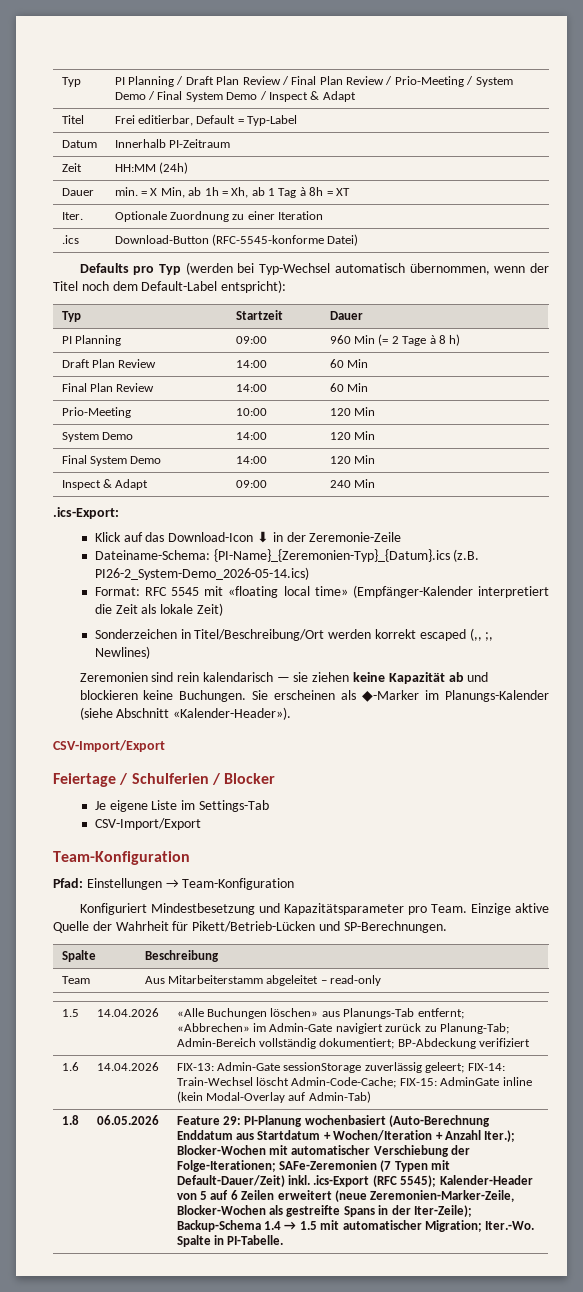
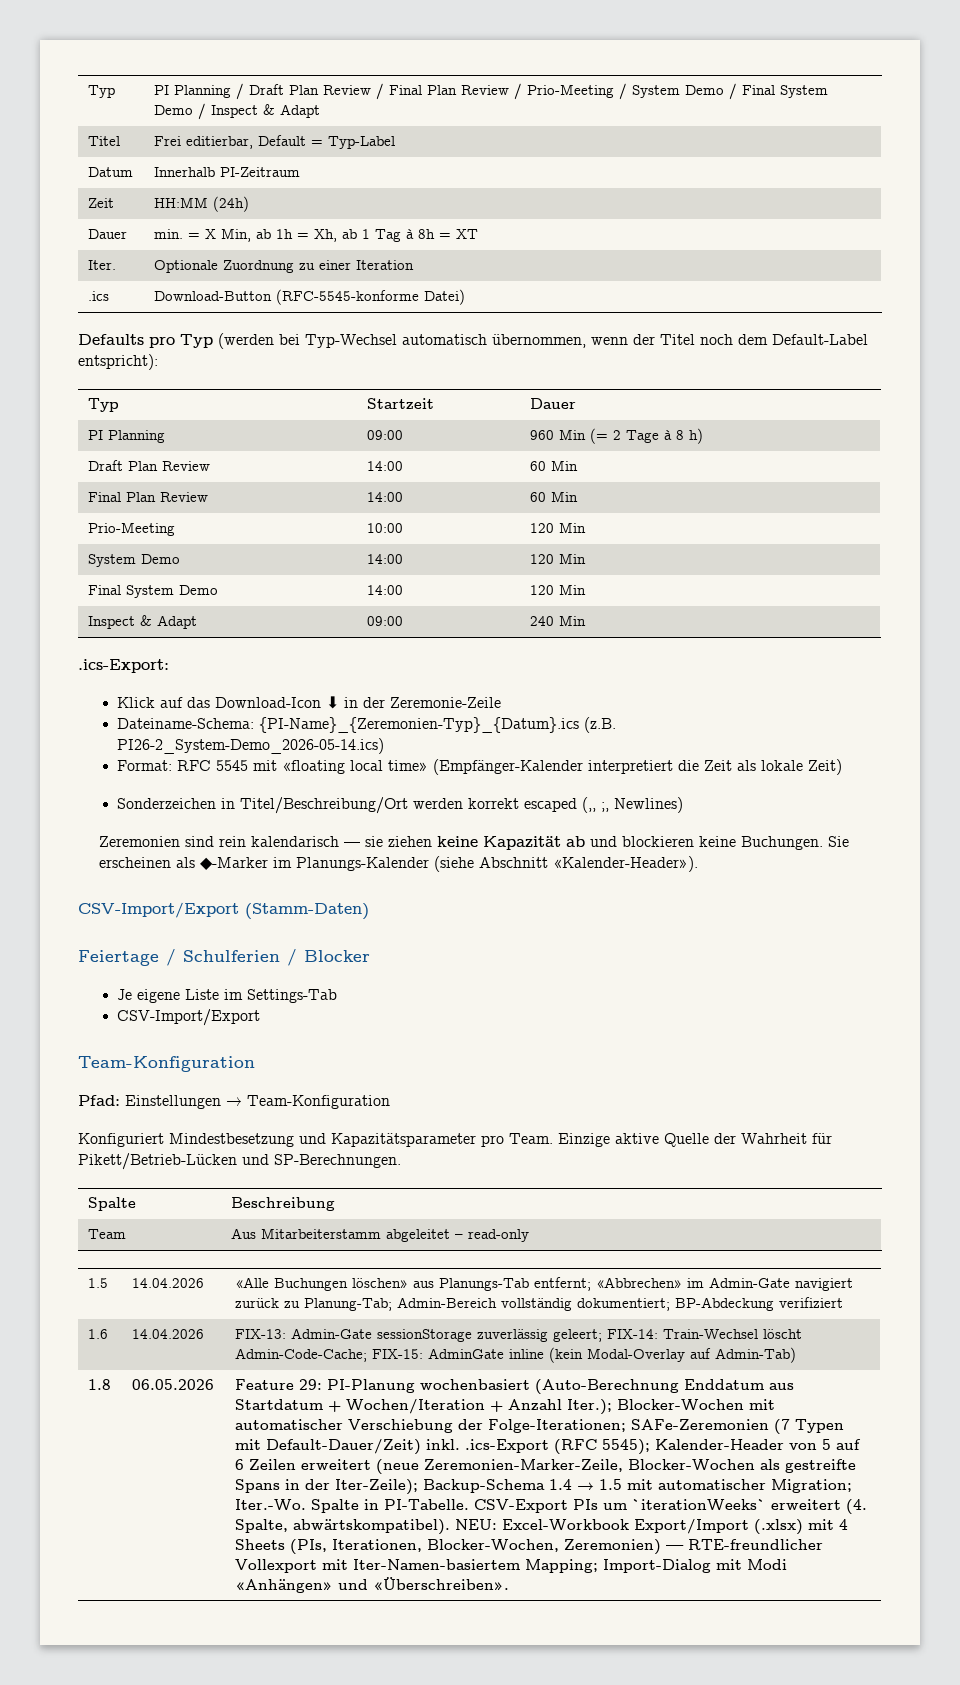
(165, 746) none -> [245,903,369,920] (Stamm-Daten)
(284, 1240) none -> [474,1499,868,1514] [235,1519,849,1535] [235,1539,824,1555] [235,1559,788,1573] [235,1577,510,1593] CSV-Export PIs um `iterationWeeks` erweitert (4. Spalte, abwärtskompatibel). NEU: Excel-Workbook Export/Import (.xlsx) mit 4 Sheets (PIs, Iterationen, Blocker-Wochen, Zeremonien) — RTE-freundlicher Vollexport mit Iter-Namen-basiertem Mapping; Import-Dialog mit Modi «Anhängen» und «Überschreiben».

